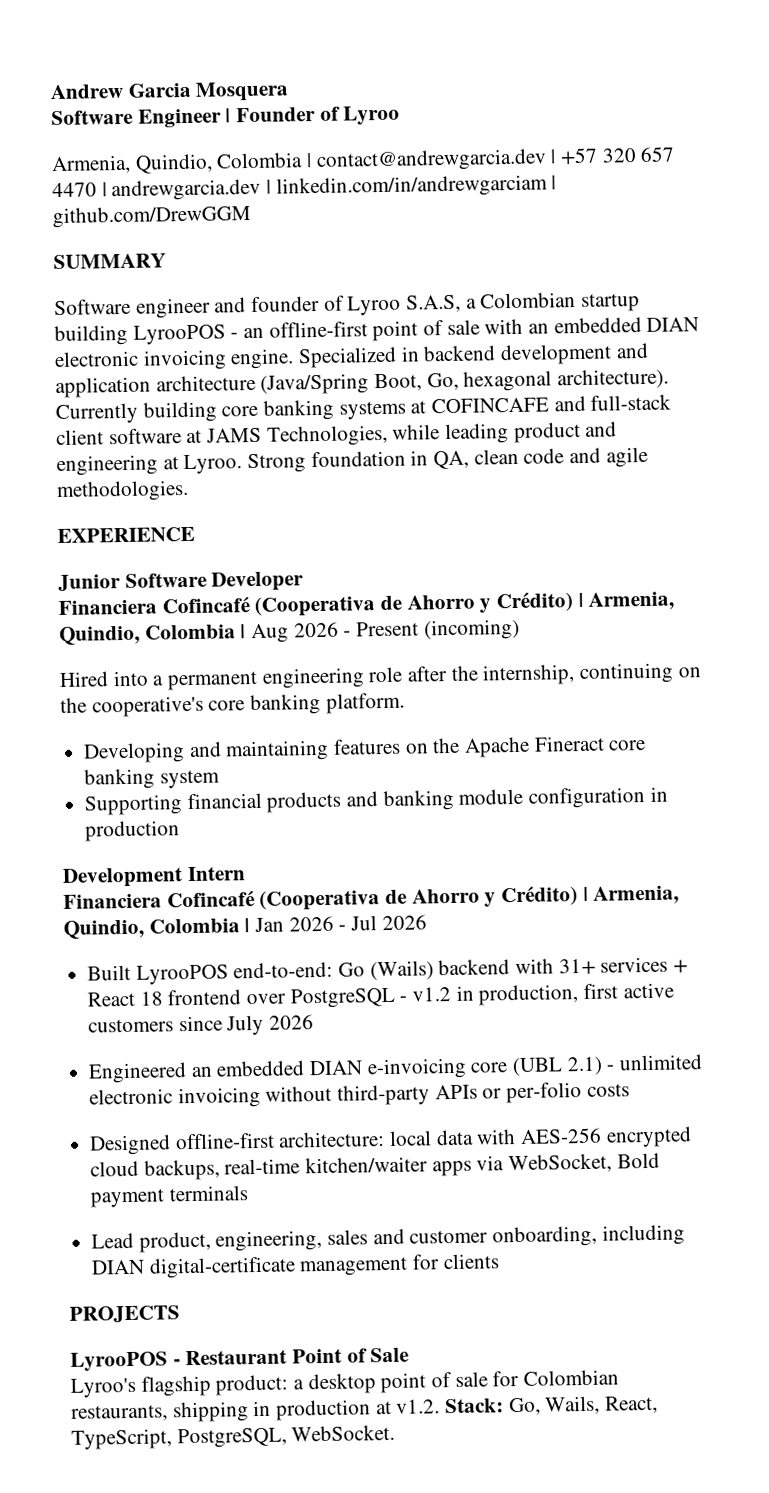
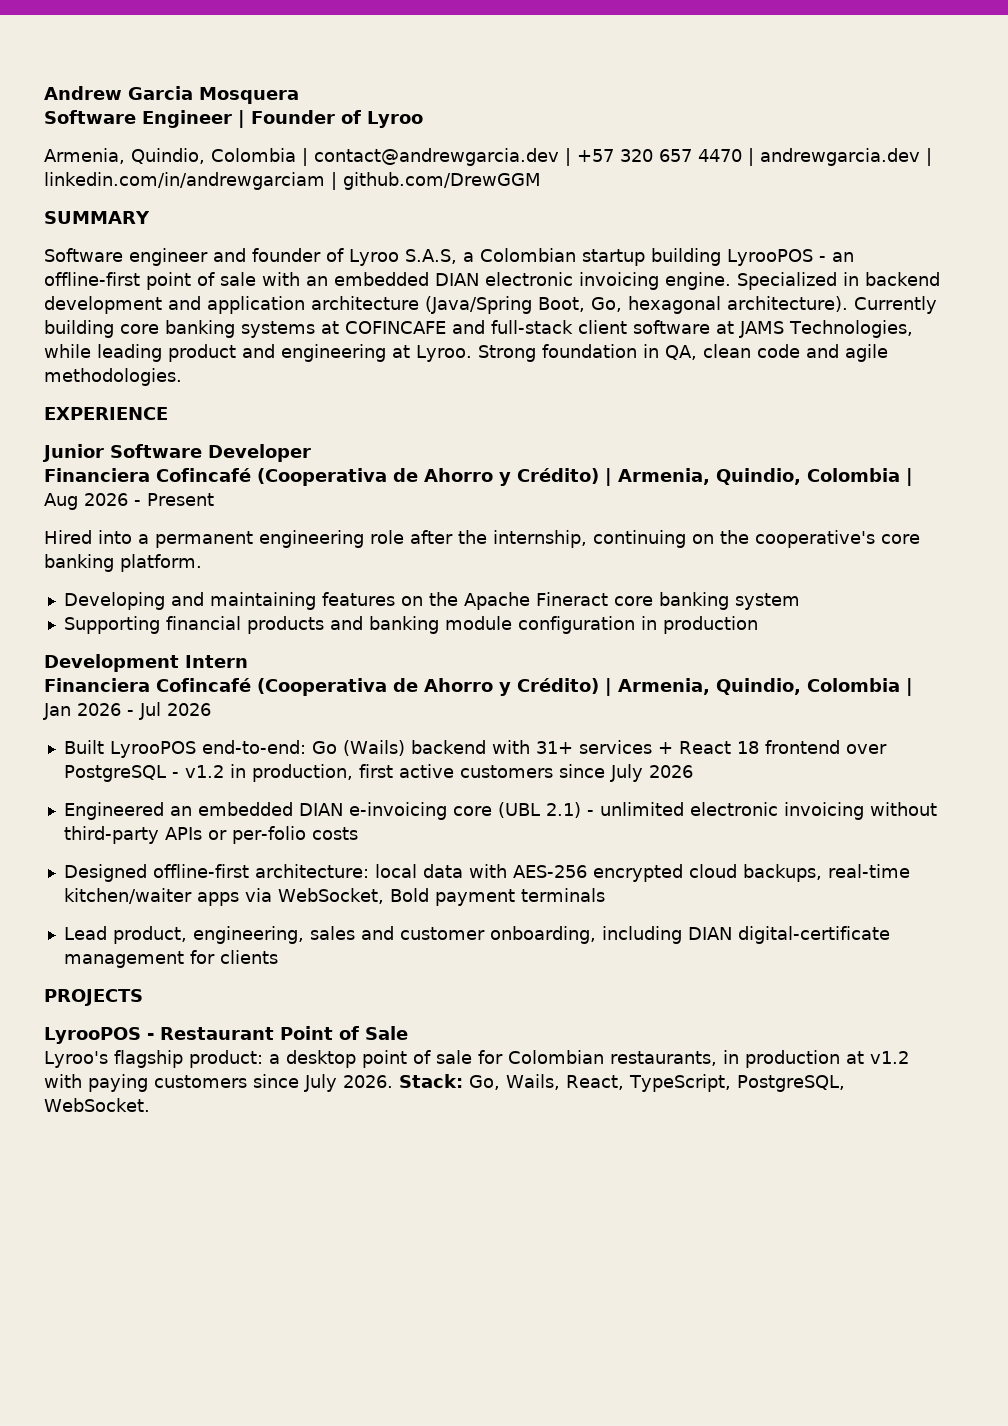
[423,618,520,641] (incoming) -> (214, 499) none
[172,1401,249,1423] shipping -> (717, 1058) none
[396,1399,441,1414] v1.2. -> [869,1051,909,1064] [44,1074,393,1092] v1.2 with paying customers since July 2026.

